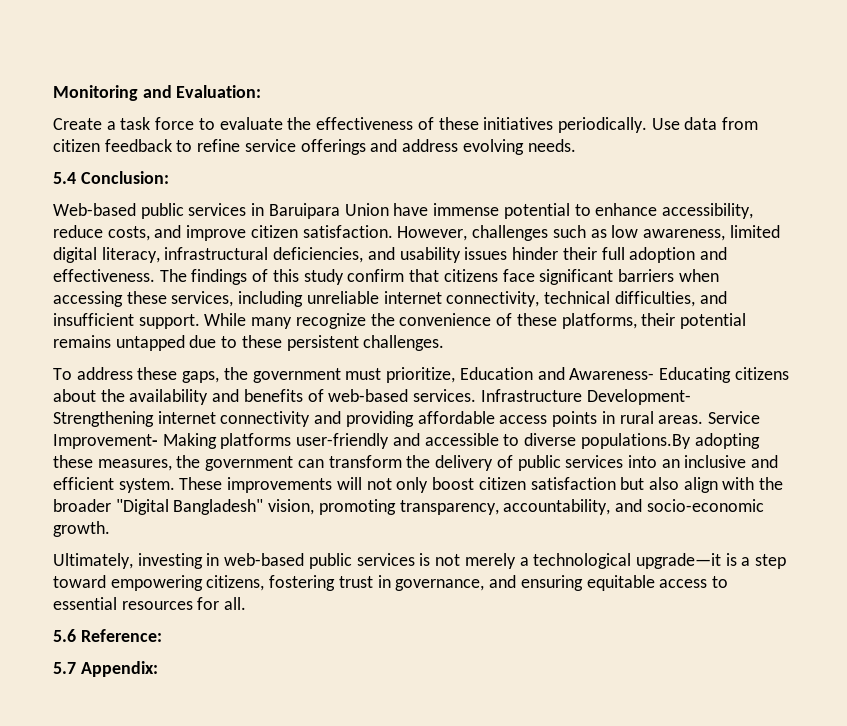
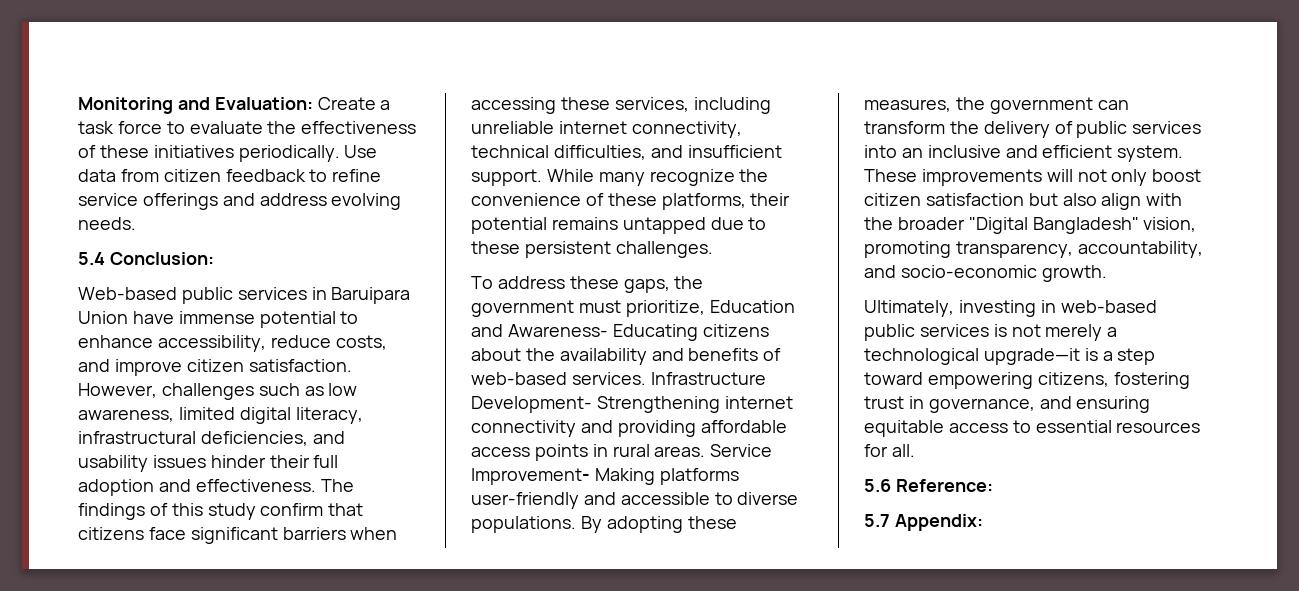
(262, 91) // -> (313, 103) none
[580,433,691,449] populations.By -> [471,516,602,533] populations. By

